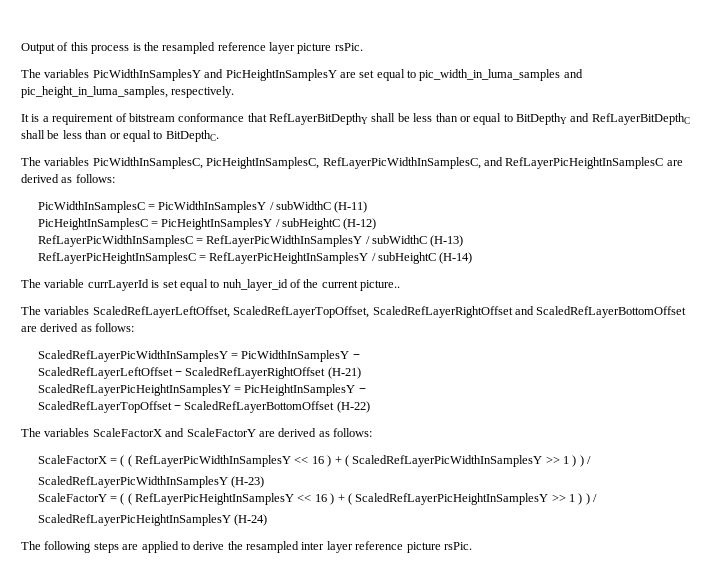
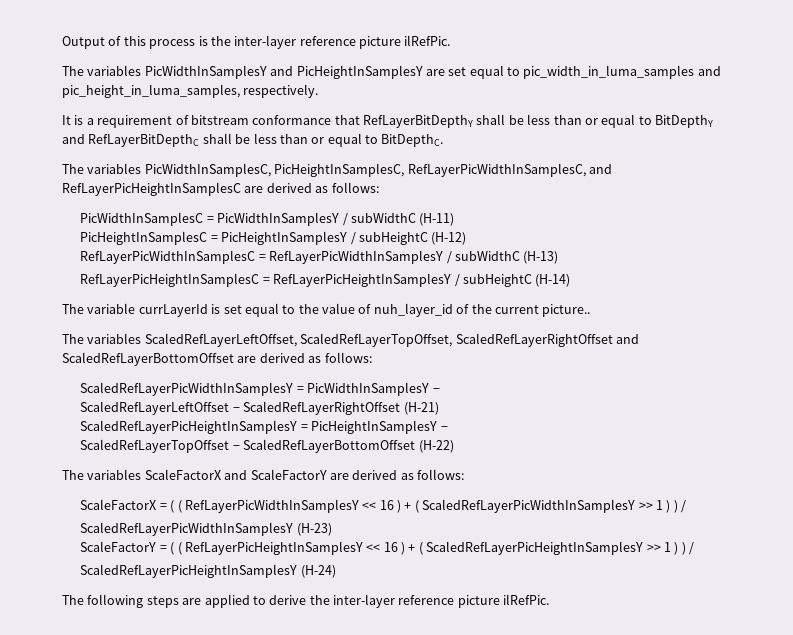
[162,42,363,54] resampled reference layer picture rsPic. -> [234,35,451,49] inter-layer reference picture ilRefPic.
(220, 284) none -> [298,303,372,314] the value of
[246,541,472,553] resampled inter layer reference picture rsPic. -> [333,594,550,608] inter-layer reference picture ilRefPic.

